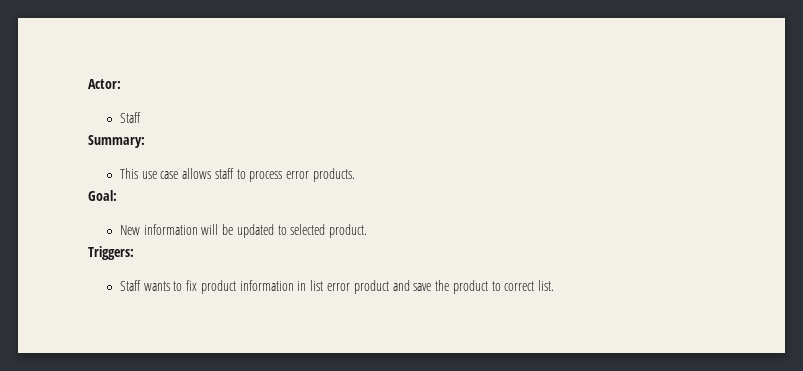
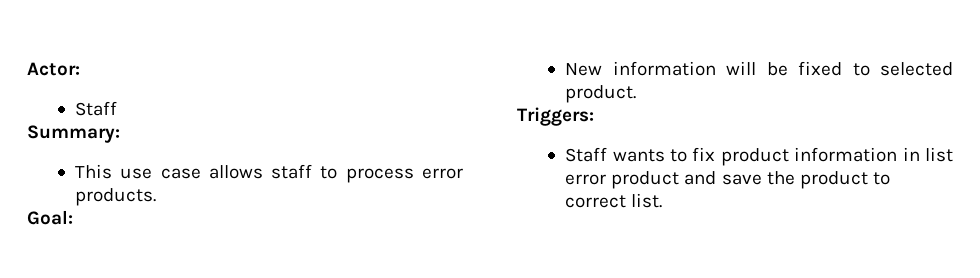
[236,224,274,238] updated -> [798,61,843,76] fixed

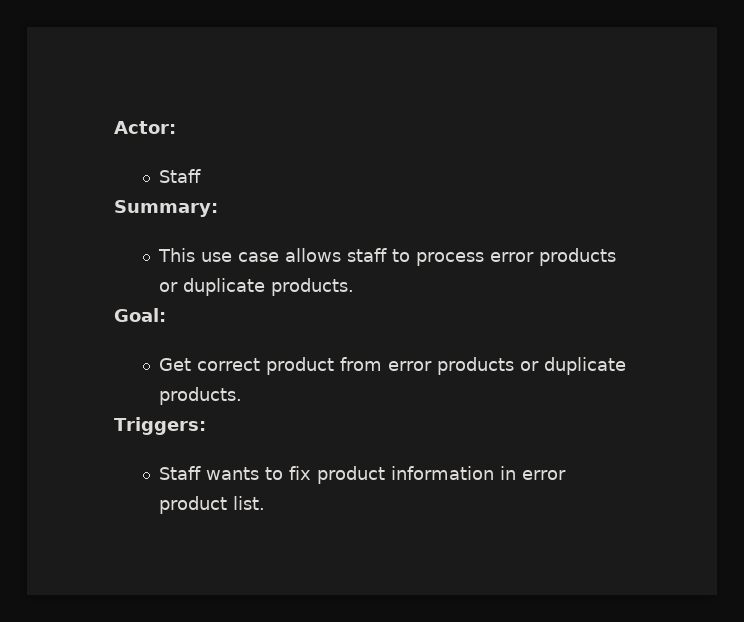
(463, 173) none -> [539,248,617,266] [159,278,266,296] products or duplicate
[565,61,953,76] [565,85,637,103] New information will be fixed to selected product. -> [159,357,627,375] [159,387,243,405] Get correct product from error products or duplicate products.
[925,147,953,162] list -> (517, 473) none
[684,171,890,189] [565,195,627,208] and save the product to correct -> (228, 505) none

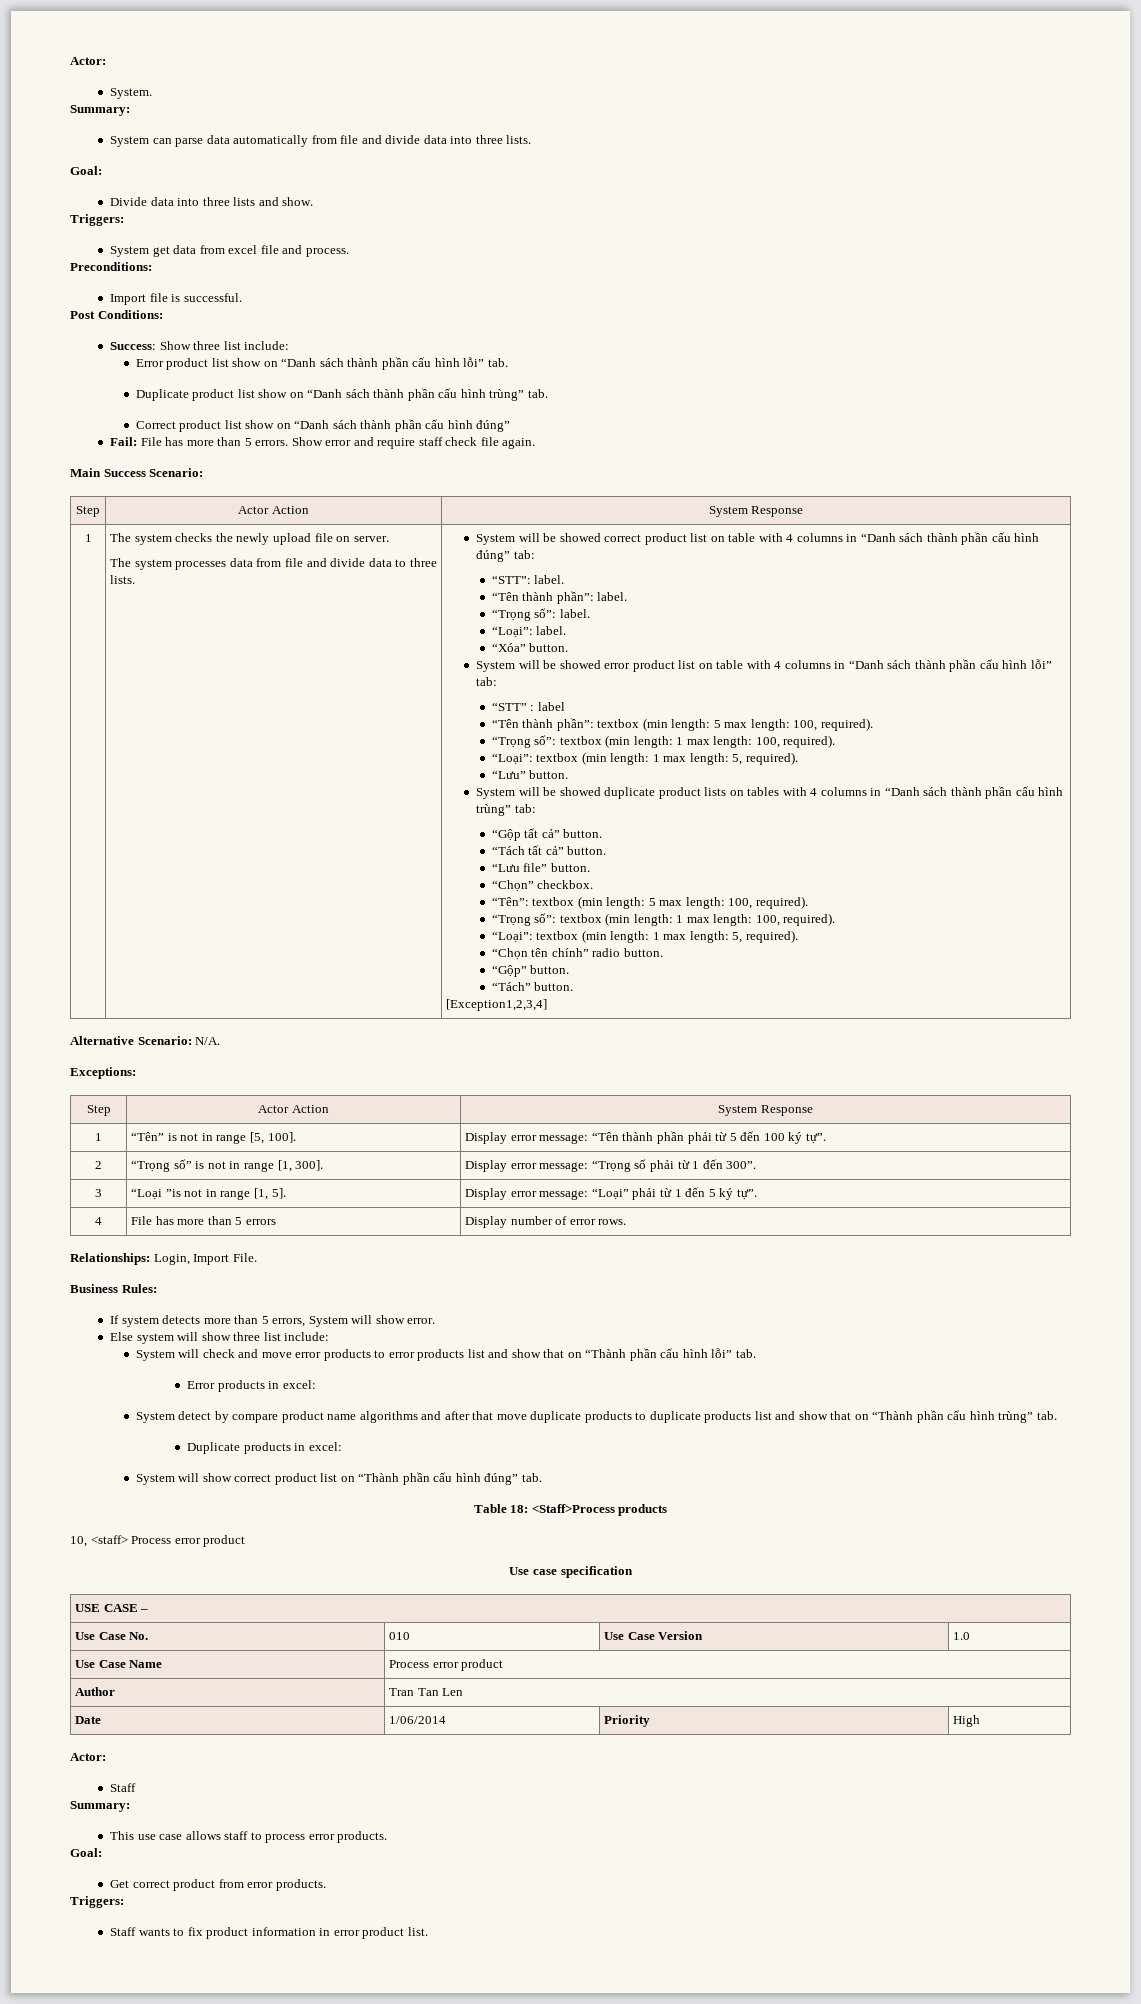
[114,121,176,134] Actor: -> [70,57,106,65] [110,88,153,99] [70,105,130,116] [110,135,532,147] [70,166,102,175] [110,197,314,206] [70,214,124,226] [110,245,349,257] [70,262,152,271] [110,293,242,305] [70,310,163,319] [110,341,290,350] [135,357,508,370] [135,388,548,401] [135,419,511,432] [110,437,536,449] [70,468,204,477] [76,506,100,517] [238,506,309,514] [708,506,804,517] [84,534,92,542] [110,533,389,545] [110,558,437,570] [110,575,136,584] [476,532,1040,545] [476,550,535,562] [491,575,565,584] [491,591,628,604] [491,608,590,621] [491,626,567,638] [491,643,569,652] [476,659,1052,672] [476,677,498,686] [491,702,565,711] [491,718,873,731] [491,735,836,748] [491,752,798,765] [491,770,569,779] [476,786,1064,799] [476,804,536,816] [491,828,603,841] [491,845,607,855] [491,863,590,872] [491,880,594,892] [491,896,808,909] [491,913,836,926] [491,930,798,943] [491,948,663,960] [491,965,570,977] [491,982,574,991] [446,999,548,1011] [70,1036,221,1045] [70,1067,136,1079] [86,1105,111,1116] [258,1105,329,1113] [718,1105,813,1116] [95,1133,102,1141] [131,1132,296,1144] [465,1131,826,1144] [95,1161,102,1169] [131,1159,324,1172] [465,1159,757,1172] [95,1189,102,1197] [131,1188,286,1200] [465,1187,757,1200] [95,1217,102,1225] [131,1216,276,1225] [465,1216,627,1228] [70,1253,257,1265] [70,1284,157,1293] [110,1315,436,1327] [110,1332,330,1344] [135,1348,756,1361] [187,1380,316,1392] [135,1410,1057,1423] [187,1442,342,1454] [135,1472,542,1485] [473,1504,668,1516] [70,1535,246,1547] [509,1566,633,1578] [75,1604,149,1612] [75,1632,149,1640] [389,1632,411,1640] [604,1631,704,1640] [953,1632,971,1640] [75,1660,163,1668] [389,1659,504,1671] [75,1687,116,1696] [389,1688,464,1696] [75,1716,102,1724] [389,1716,447,1724] [604,1715,651,1727] [953,1715,981,1727] [70,1753,106,1761] Actor: // System. // Summary: // System can parse data automatically from file and divide data into three lists. // Goal: // Divide data into three lists and show. // Triggers: // System get data from excel file and process. // Preconditions: // Import file is successful. // Post Conditions: // Success: Show three list include: // Error product list show on “Danh sách thành phần cấu hình lỗi” tab. // Duplicate product list show on “Danh sách thành phần cấu hình trùng” tab. // Correct product list show on “Danh sách thành phần cấu hình đúng” // Fail: File has more than 5 errors. Show error and require staff check file again. // Main Success Scenario: // Step | Actor Action | System Response // 1 | The system checks the newly upload file on server. // The system processes data from file and divide data to three lists. | System will be showed correct product list on table with 4 columns in “Danh sách thành phần cấu hình đúng” tab: // “STT”: label. // “Tên thành phần”: label. // “Trọng số”: label. // “Loại”: label. // “Xóa” button. // System will be showed error product list on table with 4 columns in “Danh sách thành phần cấu hình lỗi” tab: // “STT” : label // “Tên thành phần”: textbox (min length: 5 max length: 100, required). // “Trọng số”: textbox (min length: 1 max length: 100, required). // “Loại”: textbox (min length: 1 max length: 5, required). // “Lưu” button. // System will be showed duplicate product lists on tables with 4 columns in “Danh sách thành phần cấu hình trùng” tab: // “Gộp tất cả” button. // “Tách tất cả” button. // “Lưu file” button. // “Chọn” checkbox. // “Tên”: textbox (min length: 5 max length: 100, required). // “Trọng số”: textbox (min length: 1 max length: 100, required). // “Loại”: textbox (min length: 1 max length: 5, required). // “Chọn tên chính” radio button. // “Gộp” button. // “Tách” button. // [Exception1,2,3,4] // Alternative Scenario: N/A. // Exceptions: // Step | Actor Action | System Response // 1 | “Tên” is not in range [5, 100]. | Display error message: “Tên thành phần phải từ 5 đến 100 ký tự”. // 2 | “Trọng số” is not in range [1, 300]. | Display error message: “Trọng số phải từ 1 đến 300”. // 3 | “Loại ”is not in range [1, 5]. | Display error message: “Loại” phải từ 1 đến 5 ký tự”. // 4 | File has more than 5 errors | Display number of error rows. // Relationships: Login, Import File. // Business Rules: // If system detects more than 5 errors, System will show error. // Else system will show three list include: // System will check and move error products to error products list and show that on “Thành phần cấu hình lỗi” tab. // Error products in excel: // System detect by compare product name algorithms and after that move duplicate products to duplicate products list and show that on “Thành phần cấu hình trùng” tab. // Duplicate products in excel: // System will show correct product list on “Thành phần cấu hình đúng” tab. // Table 18: <Staff>Process products // 10, <staff> Process error product // Use case specification // USE CASE – // Use Case No. | 010 | Use Case Version | 1.0 // Use Case Name | Process error product // Author | Tran Tan Len // Date | 1/06/2014 | Priority | High // Actor:
[539,248,617,266] [159,278,266,296] products or duplicate -> (335, 1837) none
[437,357,627,375] products or duplicate -> (274, 1885) none

